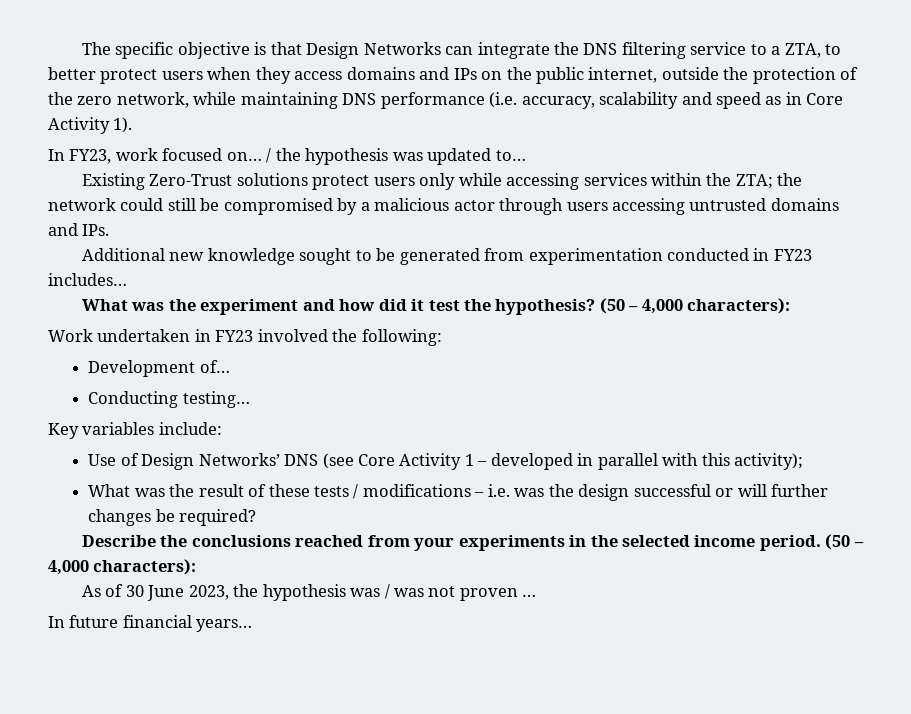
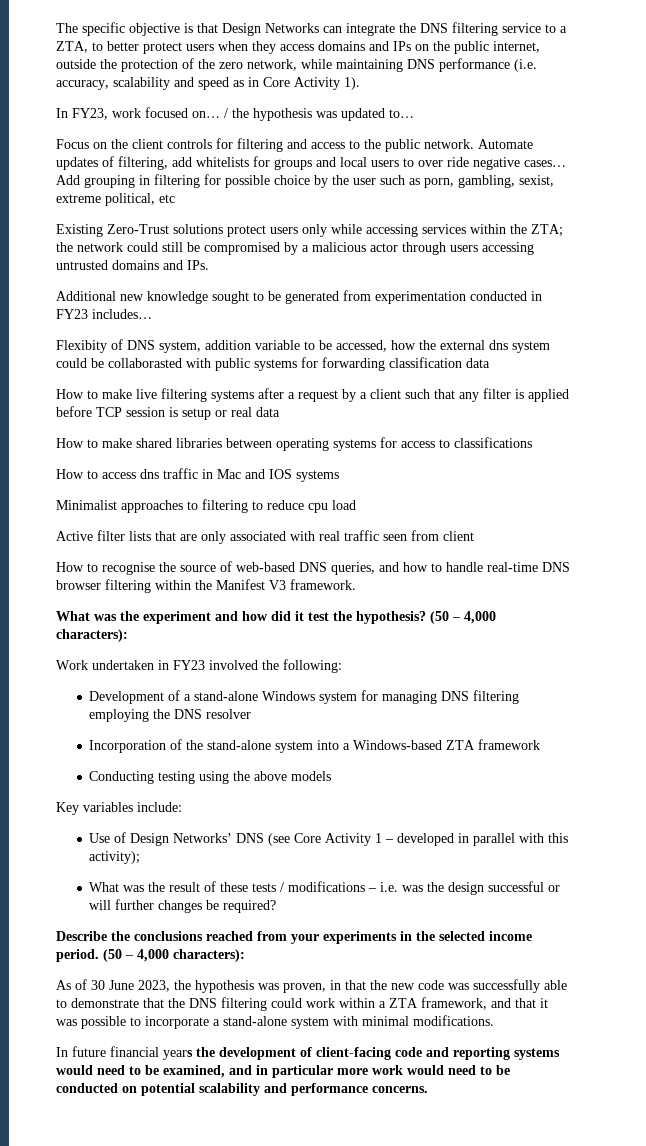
(526, 155) none -> [56,138,533,152] [56,156,566,170] [56,174,554,188] [56,193,175,206] // Focus on the client controls for filtering and access to the public network. Automate updates of filtering, add whitelists for groups and local users to over ride negative cases… Add grouping in filtering for possible choice by the user such as porn, gambling, sexist, extreme political, etc
(127, 279) none -> [56,339,550,353] [56,357,490,371] [56,388,569,402] [56,406,280,420] [56,437,532,451] [56,468,339,482] [56,499,356,513] [56,530,474,544] [56,561,570,575] [56,579,356,593] // Flexibity of DNS system, addition variable to be accessed, how the external dns system could be collaborasted with public systems for forwarding classification data // How to make live filtering systems after a request by a client such that any filter is applied before TCP session is setup or real data // How to make shared libraries between operating systems for access to classifications // How to access dns traffic in Mac and IOS systems // Minimalist approaches to filtering to reduce cpu load // Active filter lists that are only associated with real traffic seen from client // How to recognise the source of web-based DNS queries, and how to handle real-time DNS browser filtering within the Manifest V3 framework.
[199,360,230,373] [88,391,250,408] of… // Conducting testing… -> [168,690,520,704] [89,709,252,722] [89,739,541,753] [89,771,332,784] of a stand-alone Windows system for managing DNS filtering employing the DNS resolver // Incorporation of the stand-alone system into a Windows-based ZTA framework // Conducting testing using the above models
[384,584,537,601] [48,615,253,632] / was not proven … // In future financial years… -> [283,979,567,993] [56,997,548,1011] [56,1015,494,1029] [56,1046,560,1060] [56,1065,510,1078] [56,1083,428,1096] proven, in that the new code was successfully able to demonstrate that the DNS filtering could work within a ZTA framework, and that it was possible to incorporate a stand-alone system with minimal modifications. // In future financial years the development of client-facing code and reporting systems would need to be examined, and in particular more work would need to be conducted on potential scalability and performance concerns.

